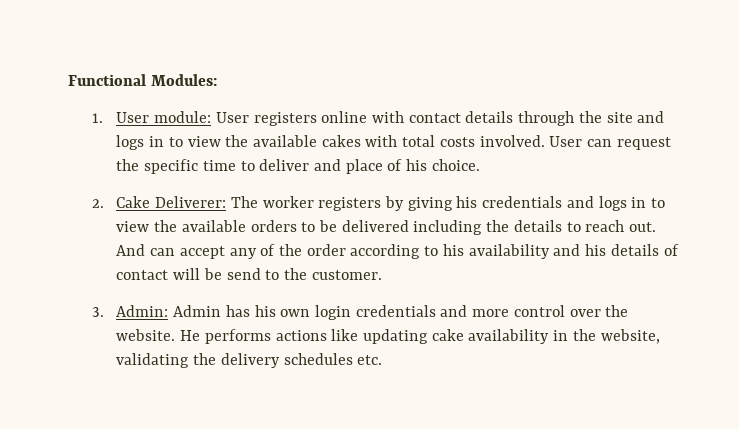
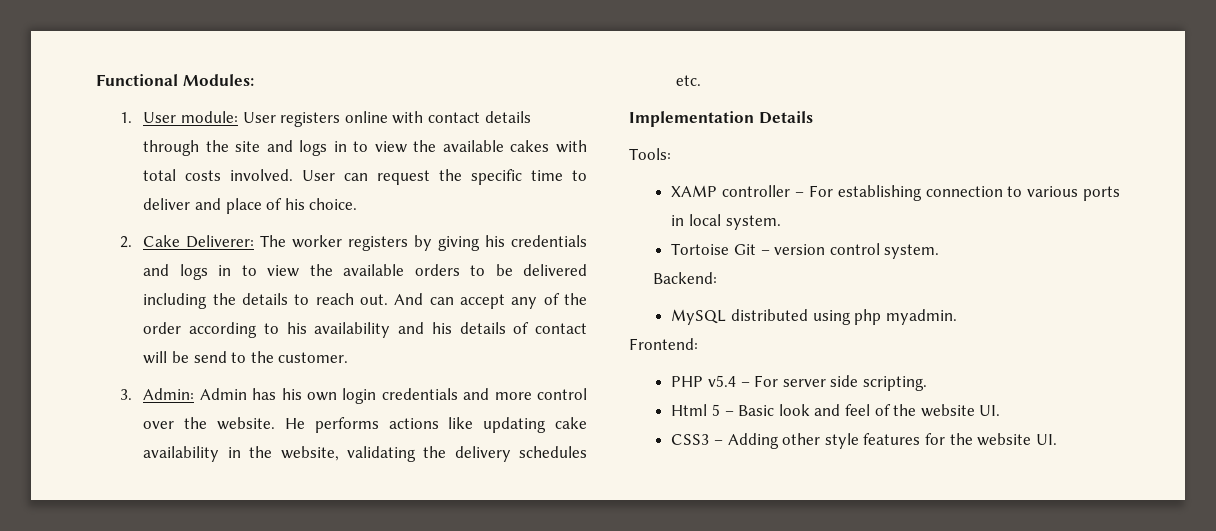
(383, 360) none -> [629,111,813,127] [629,148,671,160] [671,185,1120,201] [671,214,781,230] [671,243,940,259] [652,272,717,284] [671,309,957,325] [629,338,698,350] [671,375,927,391] [671,404,1001,417] [671,433,1057,449] // Implementation Details // Tools: // XAMP controller – For establishing connection to various ports in local system. // Tortoise Git – version control system. // Backend: // MySQL distributed using php myadmin. // Frontend: // PHP v5.4 – For server side scripting. // Html 5 – Basic look and feel of the website UI. // CSS3 – Adding other style features for the website UI.

